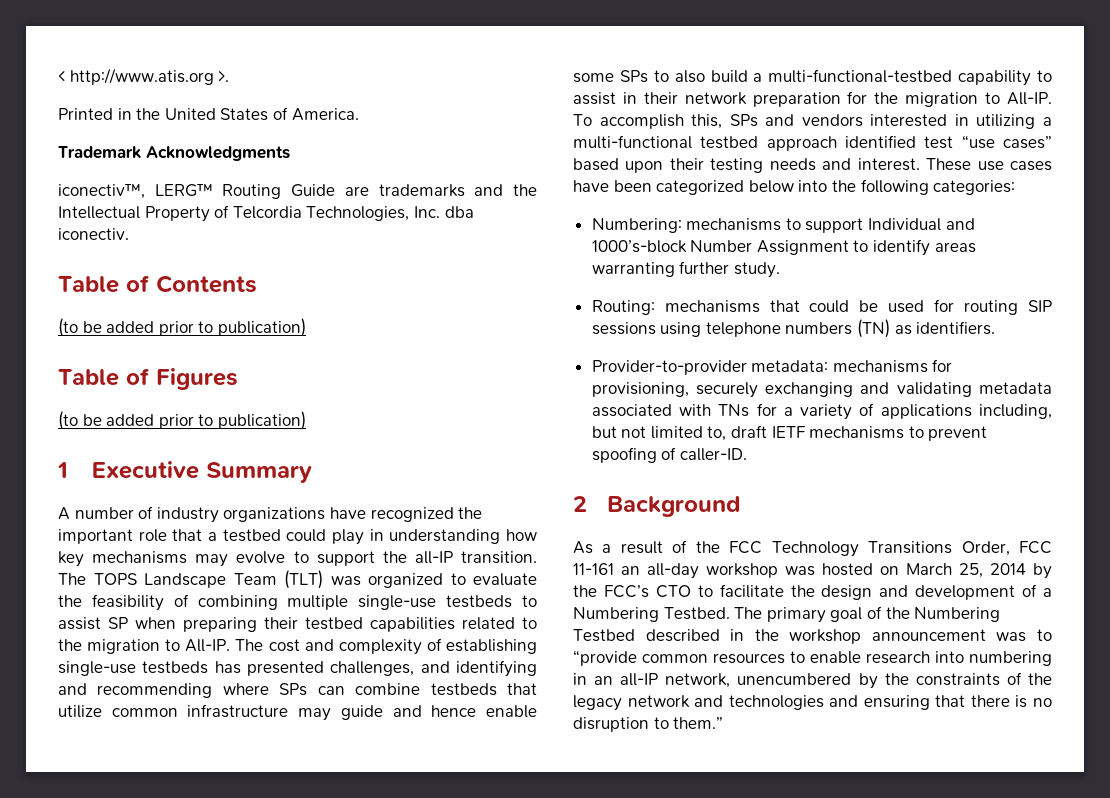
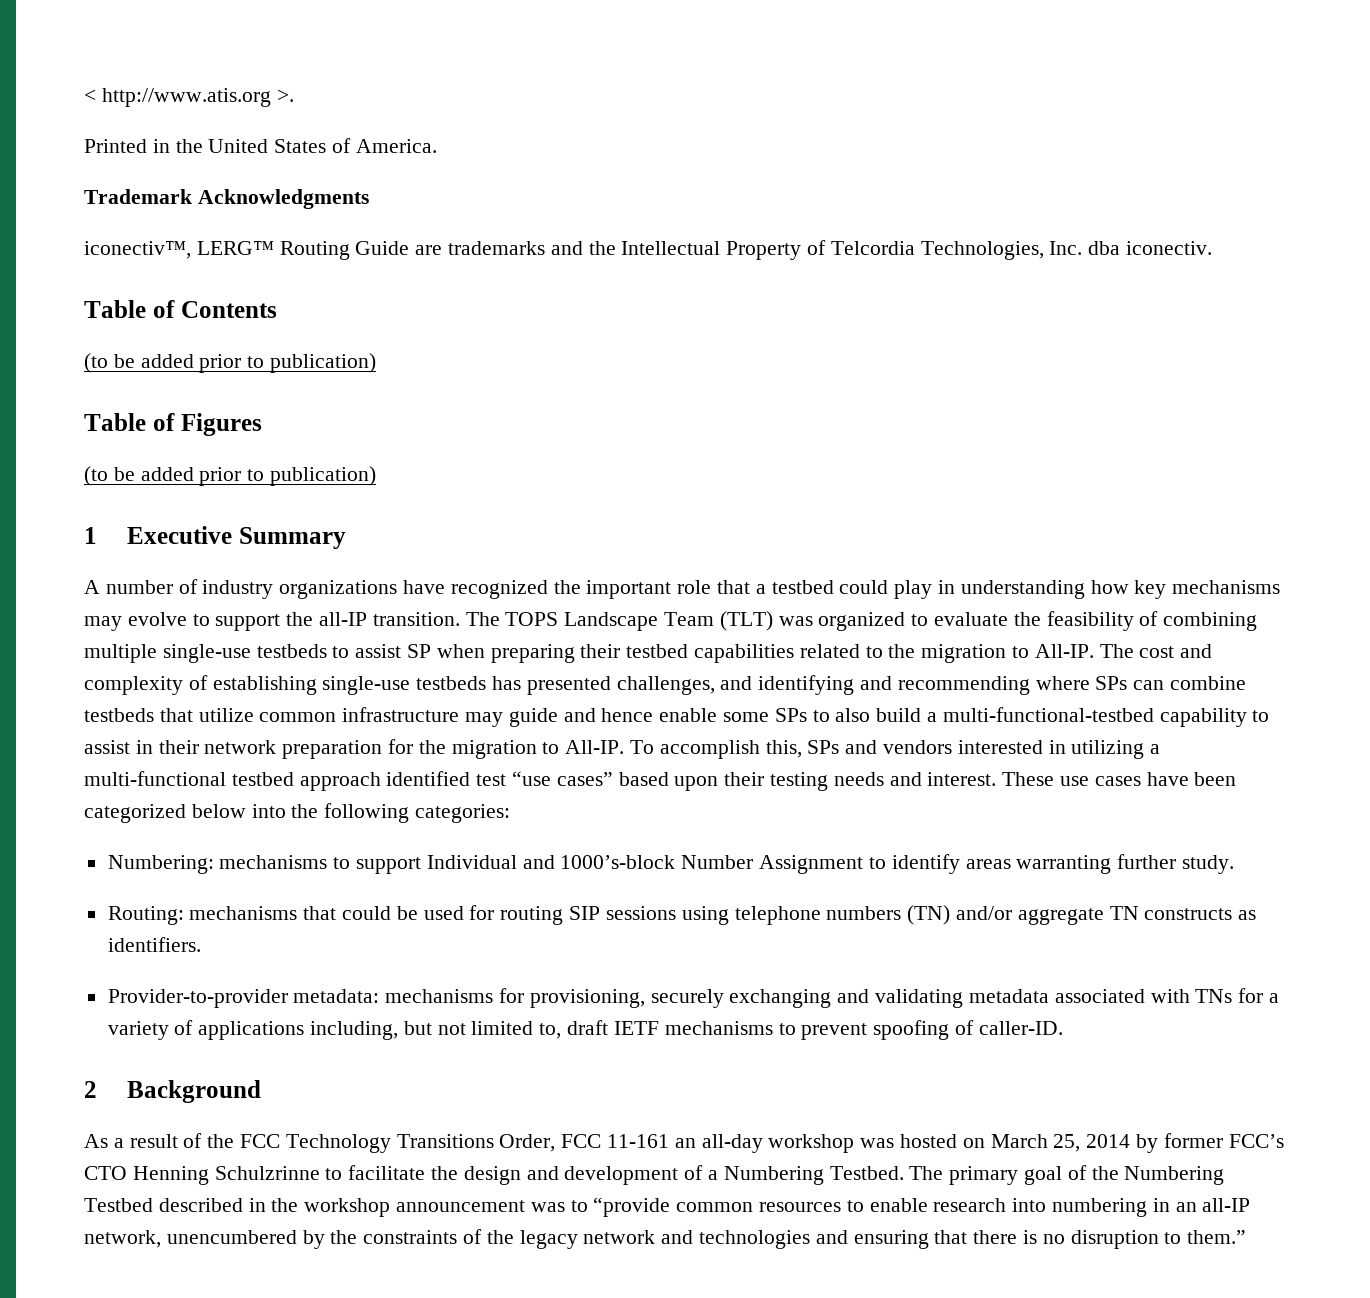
(891, 328) none -> [955,906,1233,925] and/or aggregate TN constructs
[573,585,597,597] the -> [1163,1133,1223,1148] former
(691, 591) none -> [132,1166,320,1185] Henning Schulzrinne

